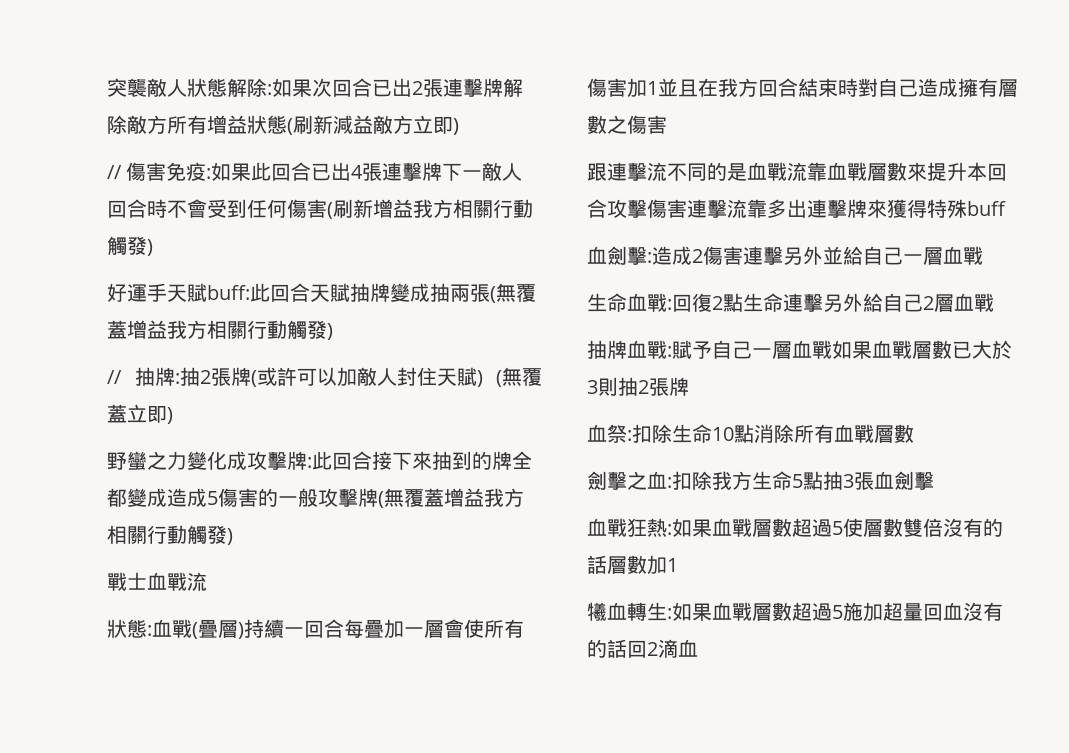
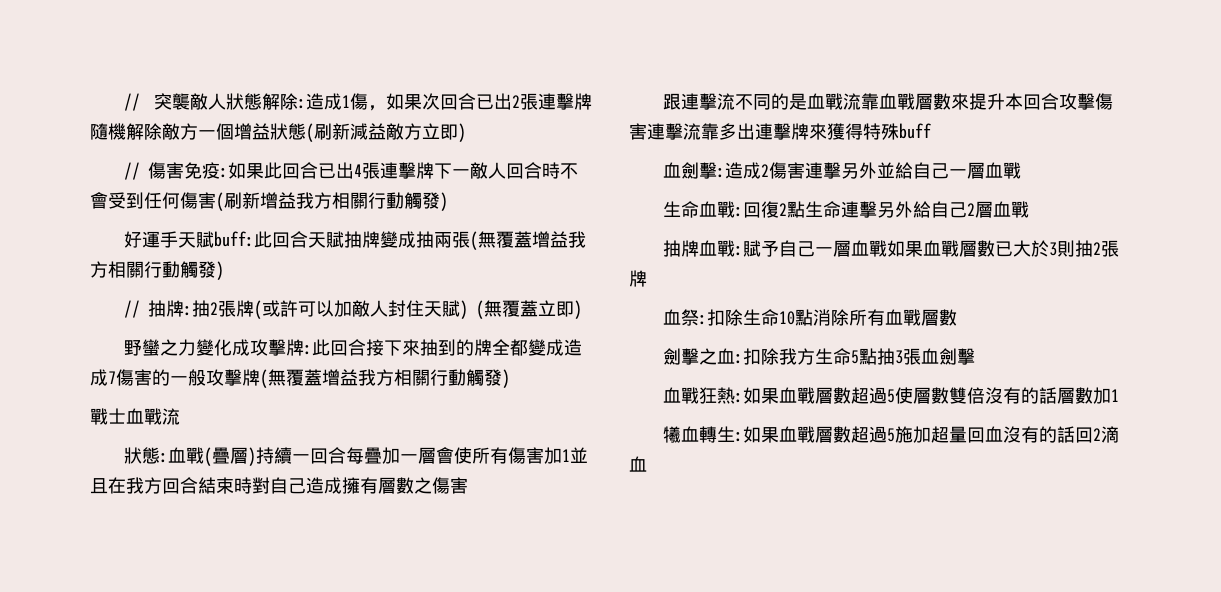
(107, 87) none -> [124,93,141,111] //
(272, 89) none -> [306,93,386,111] 造成1傷，
(503, 87) none -> [90,123,126,140] 隨機
[167,115,207,134] 所有 -> [198,123,234,140] 一個
[207,491,218,505] 5 -> [108,371,116,384] 7

